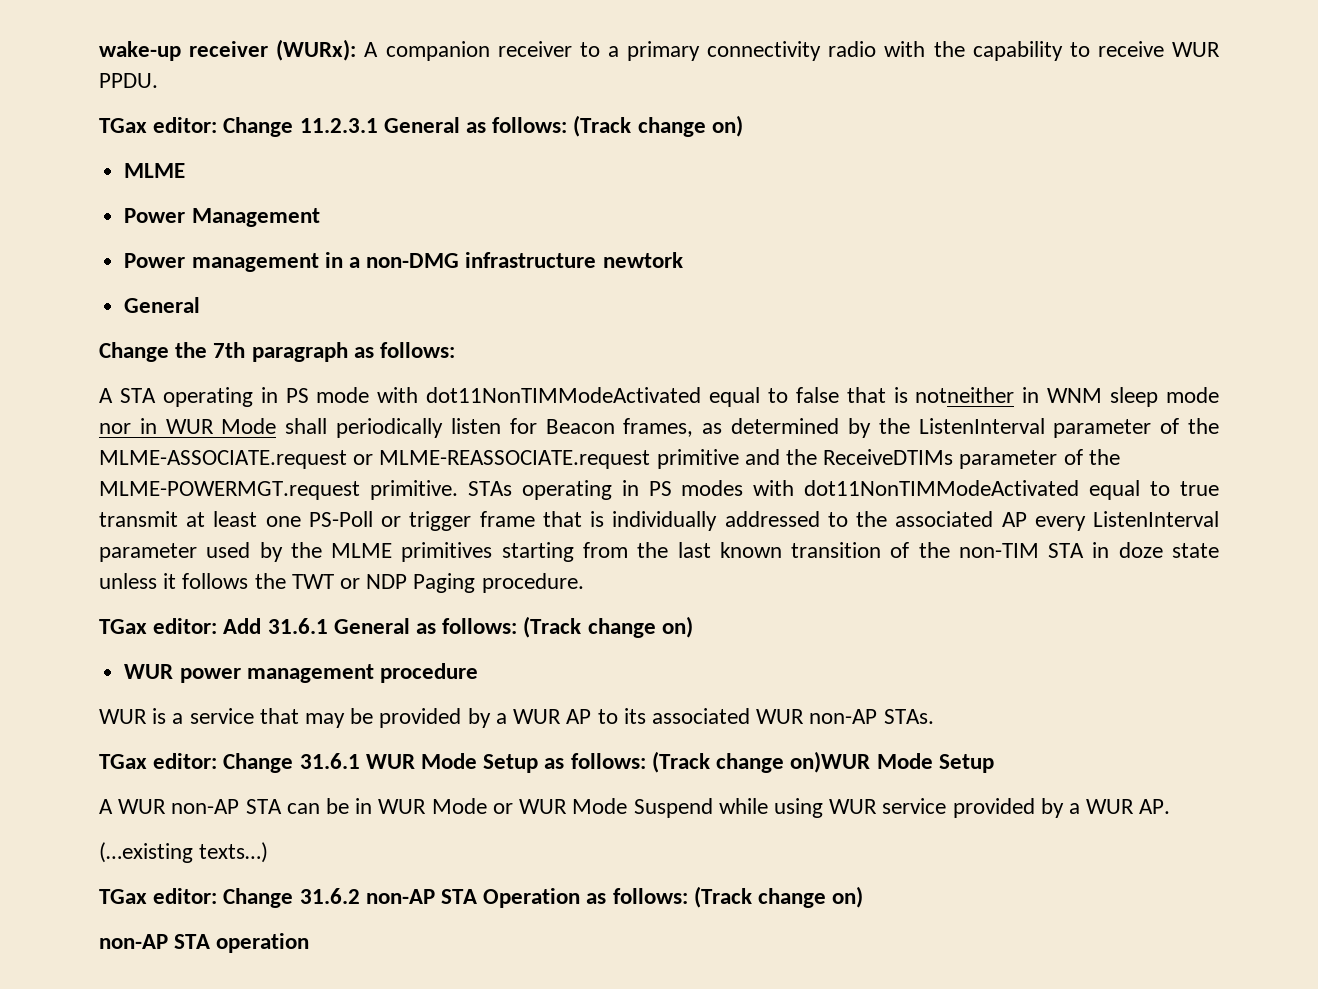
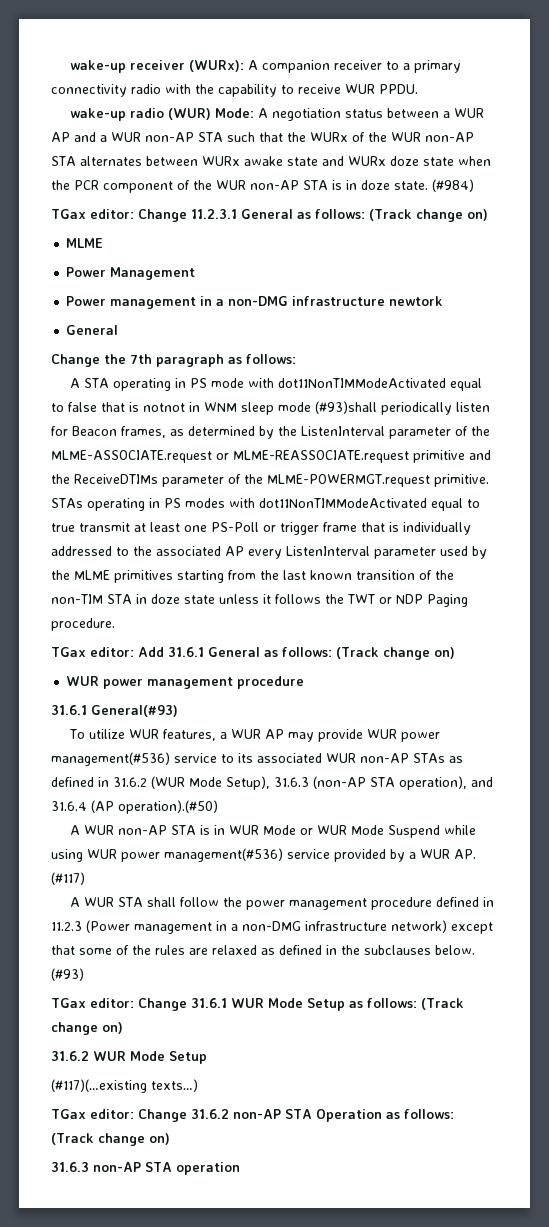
(158, 80) none -> [69,108,484,121] [51,132,474,142] [51,156,491,166] [51,179,474,193] // wake-up radio (WUR) Mode: A negotiation status between a WUR AP and a WUR non-AP STA such that the WURx of the WUR non-AP STA alternates between WURx awake state and WURx doze state when the PCR component of the WUR non-AP STA is in doze state. (#984)
[915,387,1015,403] notneither -> [143,403,185,412] notnot
[99,418,328,434] nor in WUR Mode shall -> [315,401,377,414] (#93)shall
[99,708,592,728] WUR is a service that may be provided by a WUR AP -> [51,705,178,717] [68,729,440,742] [51,752,217,766] 31.6.1 General(#93) // To utilize WUR features, a WUR AP may provide WUR power management(#536) service
[883,709,934,724] STAs. -> [413,753,463,763] [51,776,493,790] [51,800,218,814] [69,825,476,838] [51,848,476,862] [51,872,85,885] [69,897,494,910] [51,920,493,934] [51,945,475,955] [51,968,84,981] STAs as defined in 31.6.2 (WUR Mode Setup), 31.6.3 (non-AP STA operation), and 31.6.4 (AP operation).(#50) // A WUR non-AP STA is in WUR Mode or WUR Mode Suspend while using WUR power management(#536) service provided by a WUR AP. (#117) // A WUR STA shall follow the power management procedure defined in 11.2.3 (Power management in a non-DMG infrastructure network) except that some of the rules are relaxed as defined in the subclauses below. (#93)
[790,751,871,773] on)WUR -> [102,1022,123,1034] [51,1051,126,1061] on) // 31.6.2 WUR
[99,798,1171,818] [99,842,193,863] A WUR non-AP STA can be in WUR Mode or WUR Mode Suspend while using WUR service provided by a WUR AP. // (…existing -> [51,1079,147,1093] (#117)(…existing
(864, 897) none -> [51,1162,89,1172] 31.6.3

